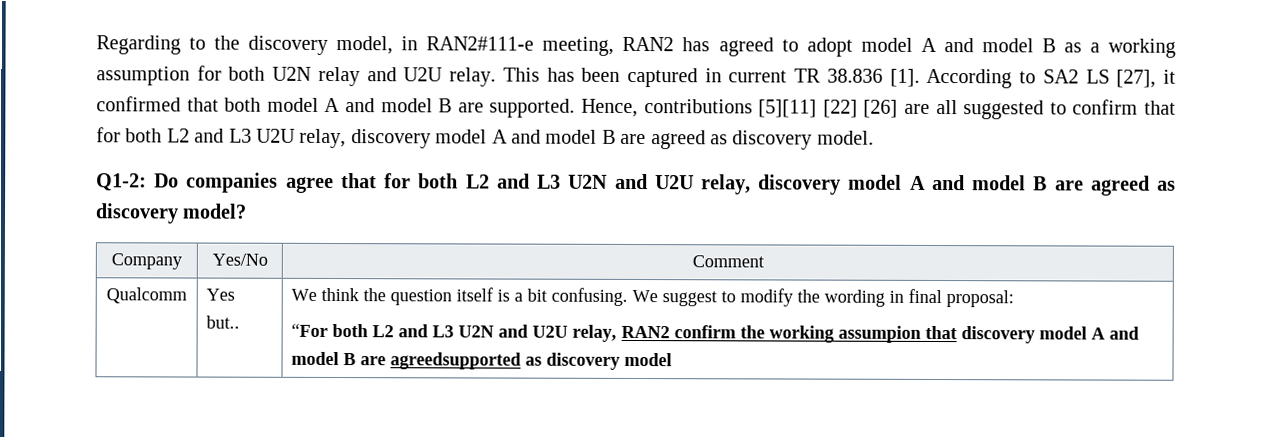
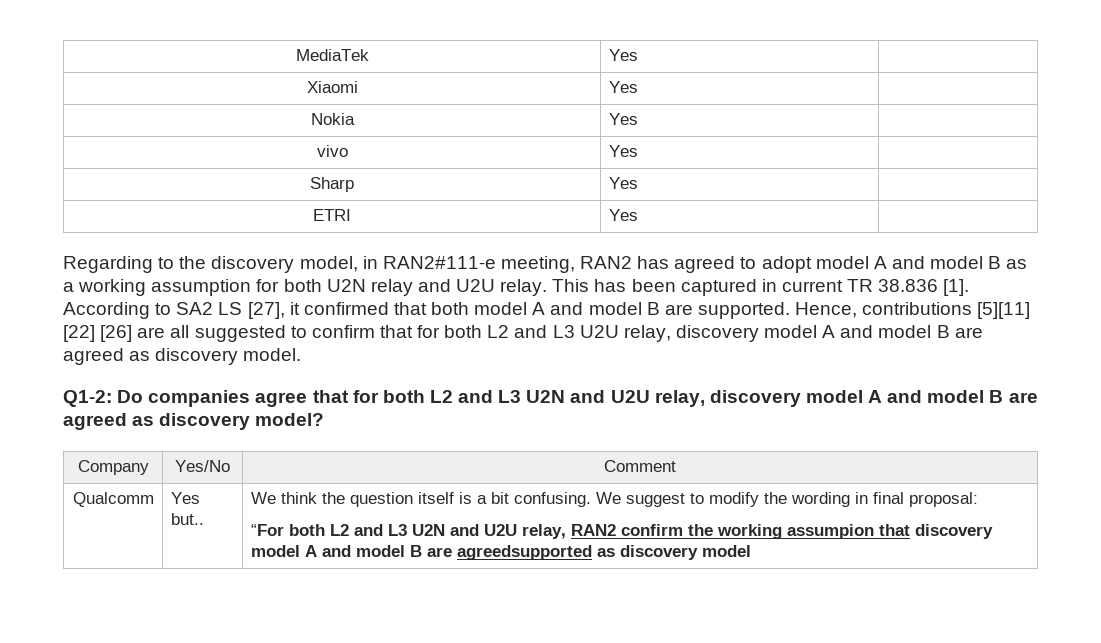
(96, 45) none -> [295,49,369,61] [608,49,638,61] [306,81,358,93] [608,81,638,93] [310,113,355,125] [608,113,638,125] [316,145,348,157] [608,145,638,157] [310,177,354,192] [608,177,638,189] [313,209,351,221] [608,209,638,221] MediaTek | Yes | // Xiaomi | Yes | // Nokia | Yes | // vivo | Yes | // Sharp | Yes | // ETRI | Yes | //

